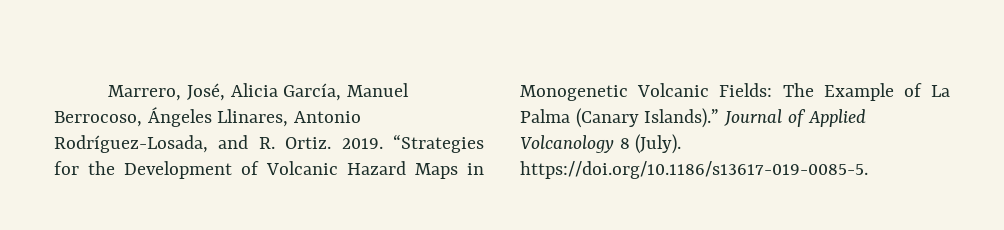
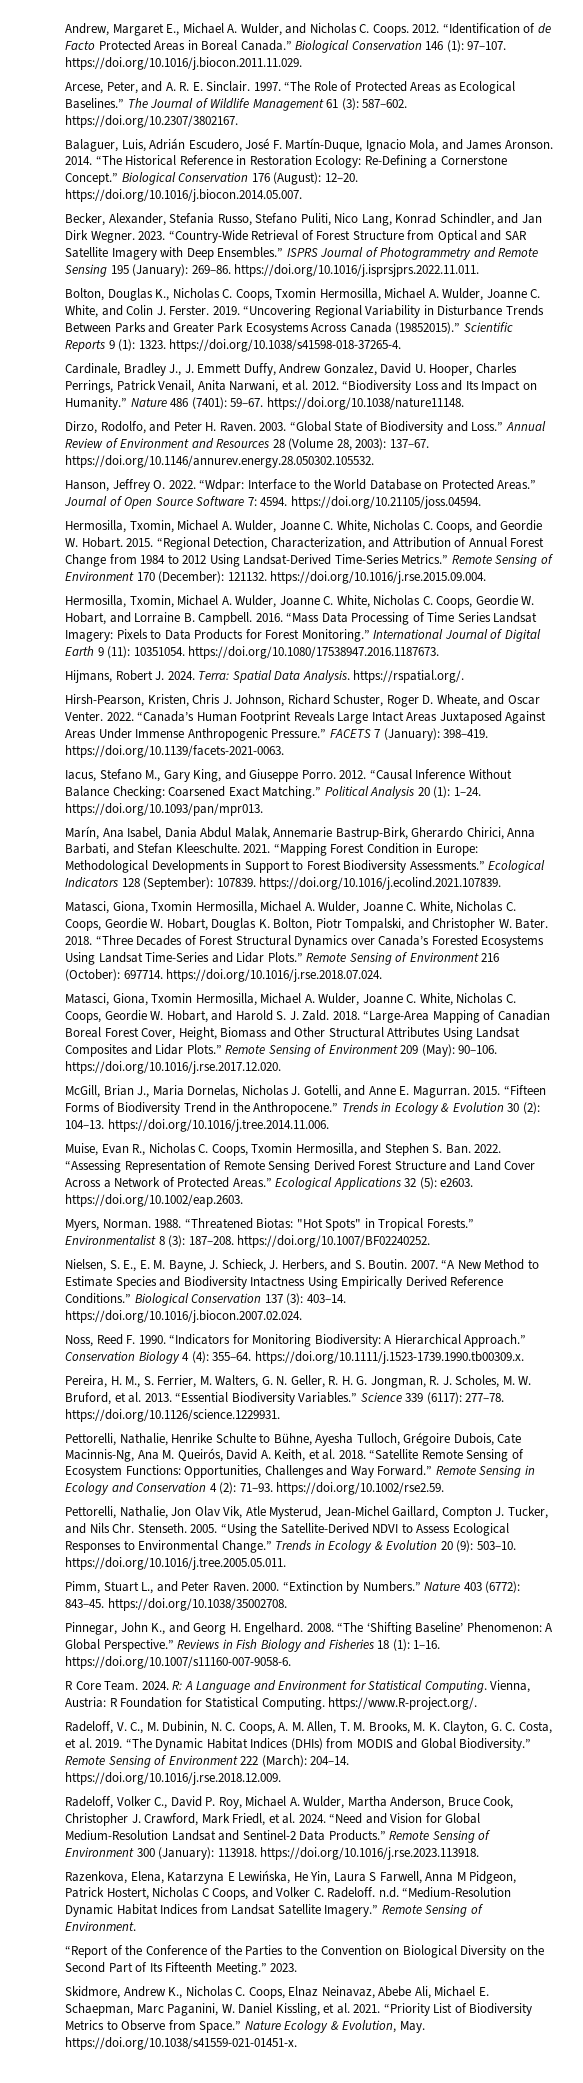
[108,83,409,101] [54,107,362,127] [54,134,484,153] [54,161,484,179] [520,83,950,101] [520,108,867,128] [520,134,682,154] [520,161,868,179] Marrero, José, Alicia García, Manuel Berrocoso, Ángeles Llinares, Antonio Rodríguez-Losada, and R. Ortiz. 2019. “Strategies for the Development of Volcanic Hazard Maps in Monogenetic Volcanic Fields: The Example of La Palma (Canary Islands).” Journal of Applied Volcanology 8 (July). https://doi.org/10.1186/s13617-019-0085-5. -> [65,23,551,36] [65,40,507,53] [65,57,303,70] [65,81,516,94] [65,98,408,111] [65,115,239,128] [65,138,553,152] [65,155,507,168] [65,172,358,185] [65,189,303,202] [65,213,542,226] [65,230,527,243] [65,247,539,260] [65,264,480,277] [65,288,541,301] [65,305,544,318] [65,322,513,335] [65,339,402,352] [65,363,517,376] [65,380,537,393] [65,397,464,410] [65,421,546,434] [65,438,429,451] [65,455,375,468] [65,479,537,492] [64,496,481,509] [65,520,543,533] [65,537,545,550] [65,554,554,567] [65,571,487,584] [65,595,535,608] [65,612,538,625] [65,629,541,642] [65,646,440,659] [65,670,465,683] [65,694,540,707] [65,711,547,724] [65,728,489,741] [65,745,285,758] [65,769,512,782] [65,786,481,799] [65,803,264,816] [65,826,536,840] [65,843,478,856] [65,860,546,873] [65,877,502,890] [65,901,516,914] [65,918,549,931] [65,935,545,948] [65,952,500,965] [65,969,383,982] [65,993,516,1006] [65,1010,550,1023] [65,1027,521,1040] [65,1044,498,1057] [65,1061,282,1074] [65,1085,546,1098] [65,1102,540,1115] [65,1119,329,1132] [65,1143,502,1156] [65,1160,536,1173] [65,1177,474,1190] [65,1194,244,1207] [65,1218,474,1231] [65,1235,431,1248] [65,1259,539,1272] [65,1276,504,1289] [65,1293,346,1306] [65,1310,303,1323] [65,1334,527,1347] [65,1351,524,1364] [65,1375,532,1388] [65,1392,505,1405] [65,1409,281,1422] [65,1432,522,1446] [65,1448,524,1462] [65,1465,535,1478] [65,1482,445,1495] [65,1506,548,1519] [65,1523,509,1536] [65,1540,516,1553] [65,1557,287,1570] [65,1581,521,1594] [65,1598,287,1611] [65,1622,554,1635] [65,1639,441,1652] [65,1656,292,1669] [65,1680,531,1693] [65,1697,478,1710] [65,1721,552,1734] [65,1738,532,1751] [65,1755,350,1768] [65,1772,282,1785] [65,1796,514,1809] [65,1813,481,1826] [65,1830,492,1843] [65,1847,480,1860] [65,1870,517,1884] [65,1887,512,1900] [65,1904,484,1917] [65,1921,137,1931] [65,1945,545,1958] [65,1962,298,1975] [65,1986,489,1999] [65,2003,533,2016] [65,2020,425,2033] [65,2037,298,2050] Andrew, Margaret E., Michael A. Wulder, and Nicholas C. Coops. 2012. “Identification of de Facto Protected Areas in Boreal Canada.” Biological Conservation 146 (1): 97–107. https://doi.org/10.1016/j.biocon.2011.11.029. // Arcese, Peter, and A. R. E. Sinclair. 1997. “The Role of Protected Areas as Ecological Baselines.” The Journal of Wildlife Management 61 (3): 587–602. https://doi.org/10.2307/3802167. // Balaguer, Luis, Adrián Escudero, José F. Martín-Duque, Ignacio Mola, and James Aronson. 2014. “The Historical Reference in Restoration Ecology: Re-Defining a Cornerstone Concept.” Biological Conservation 176 (August): 12–20. https://doi.org/10.1016/j.biocon.2014.05.007. // Becker, Alexander, Stefania Russo, Stefano Puliti, Nico Lang, Konrad Schindler, and Jan Dirk Wegner. 2023. “Country-Wide Retrieval of Forest Structure from Optical and SAR Satellite Imagery with Deep Ensembles.” ISPRS Journal of Photogrammetry and Remote Sensing 195 (January): 269–86. https://doi.org/10.1016/j.isprsjprs.2022.11.011. // Bolton, Douglas K., Nicholas C. Coops, Txomin Hermosilla, Michael A. Wulder, Joanne C. White, and Colin J. Ferster. 2019. “Uncovering Regional Variability in Disturbance Trends Between Parks and Greater Park Ecosystems Across Canada (19852015).” Scientific Reports 9 (1): 1323. https://doi.org/10.1038/s41598-018-37265-4. // Cardinale, Bradley J., J. Emmett Duffy, Andrew Gonzalez, David U. Hooper, Charles Perrings, Patrick Venail, Anita Narwani, et al. 2012. “Biodiversity Loss and Its Impact on Humanity.” Nature 486 (7401): 59–67. https://doi.org/10.1038/nature11148. // Dirzo, Rodolfo, and Peter H. Raven. 2003. “Global State of Biodiversity and Loss.” Annual Review of Environment and Resources 28 (Volume 28, 2003): 137–67. https://doi.org/10.1146/annurev.energy.28.050302.105532. // Hanson, Jeffrey O. 2022. “Wdpar: Interface to the World Database on Protected Areas.” Journal of Open Source Software 7: 4594. https://doi.org/10.21105/joss.04594. // Hermosilla, Txomin, Michael A. Wulder, Joanne C. White, Nicholas C. Coops, and Geordie W. Hobart. 2015. “Regional Detection, Characterization, and Attribution of Annual Forest Change from 1984 to 2012 Using Landsat-Derived Time-Series Metrics.” Remote Sensing of Environment 170 (December): 121132. https://doi.org/10.1016/j.rse.2015.09.004. // Hermosilla, Txomin, Michael A. Wulder, Joanne C. White, Nicholas C. Coops, Geordie W. Hobart, and Lorraine B. Campbell. 2016. “Mass Data Processing of Time Series Landsat Imagery: Pixels to Data Products for Forest Monitoring.” International Journal of Digital Earth 9 (11): 10351054. https://doi.org/10.1080/17538947.2016.1187673. // Hijmans, Robert J. 2024. Terra: Spatial Data Analysis. https://rspatial.org/. // Hirsh-Pearson, Kristen, Chris J. Johnson, Richard Schuster, Roger D. Wheate, and Oscar Venter. 2022. “Canada’s Human Footprint Reveals Large Intact Areas Juxtaposed Against Areas Under Immense Anthropogenic Pressure.” FACETS 7 (January): 398–419. https://doi.org/10.1139/facets-2021-0063. // Iacus, Stefano M., Gary King, and Giuseppe Porro. 2012. “Causal Inference Without Balance Checking: Coarsened Exact Matching.” Political Analysis 20 (1): 1–24. https://doi.org/10.1093/pan/mpr013. // Marín, Ana Isabel, Dania Abdul Malak, Annemarie Bastrup-Birk, Gherardo Chirici, Anna Barbati, and Stefan Kleeschulte. 2021. “Mapping Forest Condition in Europe: Methodological Developments in Support to Forest Biodiversity Assessments.” Ecological Indicators 128 (September): 107839. https://doi.org/10.1016/j.ecolind.2021.107839. // Matasci, Giona, Txomin Hermosilla, Michael A. Wulder, Joanne C. White, Nicholas C. Coops, Geordie W. Hobart, Douglas K. Bolton, Piotr Tompalski, and Christopher W. Bater. 2018. “Three Decades of Forest Structural Dynamics over Canada’s Forested Ecosystems Using Landsat Time-Series and Lidar Plots.” Remote Sensing of Environment 216 (October): 697714. https://doi.org/10.1016/j.rse.2018.07.024. // Matasci, Giona, Txomin Hermosilla, Michael A. Wulder, Joanne C. White, Nicholas C. Coops, Geordie W. Hobart, and Harold S. J. Zald. 2018. “Large-Area Mapping of Canadian Boreal Forest Cover, Height, Biomass and Other Structural Attributes Using Landsat Composites and Lidar Plots.” Remote Sensing of Environment 209 (May): 90–106. https://doi.org/10.1016/j.rse.2017.12.020. // McGill, Brian J., Maria Dornelas, Nicholas J. Gotelli, and Anne E. Magurran. 2015. “Fifteen Forms of Biodiversity Trend in the Anthropocene.” Trends in Ecology & Evolution 30 (2): 104–13. https://doi.org/10.1016/j.tree.2014.11.006. // Muise, Evan R., Nicholas C. Coops, Txomin Hermosilla, and Stephen S. Ban. 2022. “Assessing Representation of Remote Sensing Derived Forest Structure and Land Cover Across a Network of Protected Areas.” Ecological Applications 32 (5): e2603. https://doi.org/10.1002/eap.2603. // Myers, Norman. 1988. “Threatened Biotas: "Hot Spots" in Tropical Forests.” Environmentalist 8 (3): 187–208. https://doi.org/10.1007/BF02240252. // Nielsen, S. E., E. M. Bayne, J. Schieck, J. Herbers, and S. Boutin. 2007. “A New Method to Estimate Species and Biodiversity Intactness Using Empirically Derived Reference Conditions.” Biological Conservation 137 (3): 403–14. https://doi.org/10.1016/j.biocon.2007.02.024. // Noss, Reed F. 1990. “Indicators for Monitoring Biodiversity: A Hierarchical Approach.” Conservation Biology 4 (4): 355–64. https://doi.org/10.1111/j.1523-1739.1990.tb00309.x. // Pereira, H. M., S. Ferrier, M. Walters, G. N. Geller, R. H. G. Jongman, R. J. Scholes, M. W. Bruford, et al. 2013. “Essential Biodiversity Variables.” Science 339 (6117): 277–78. https://doi.org/10.1126/science.1229931. // Pettorelli, Nathalie, Henrike Schulte to Bühne, Ayesha Tulloch, Grégoire Dubois, Cate Macinnis-Ng, Ana M. Queirós, David A. Keith, et al. 2018. “Satellite Remote Sensing of Ecosystem Functions: Opportunities, Challenges and Way Forward.” Remote Sensing in Ecology and Conservation 4 (2): 71–93. https://doi.org/10.1002/rse2.59. // Pettorelli, Nathalie, Jon Olav Vik, Atle Mysterud, Jean-Michel Gaillard, Compton J. Tucker, and Nils Chr. Stenseth. 2005. “Using the Satellite-Derived NDVI to Assess Ecological Responses to Environmental Change.” Trends in Ecology & Evolution 20 (9): 503–10. https://doi.org/10.1016/j.tree.2005.05.011. // Pimm, Stuart L., and Peter Raven. 2000. “Extinction by Numbers.” Nature 403 (6772): 843–45. https://doi.org/10.1038/35002708. // Pinnegar, John K., and Georg H. Engelhard. 2008. “The ‘Shifting Baseline’ Phenomenon: A Global Perspective.” Reviews in Fish Biology and Fisheries 18 (1): 1–16. https://doi.org/10.1007/s11160-007-9058-6. // R Core Team. 2024. R: A Language and Environment for Statistical Computing. Vienna, Austria: R Foundation for Statistical Computing. https://www.R-project.org/. // Radeloff, V. C., M. Dubinin, N. C. Coops, A. M. Allen, T. M. Brooks, M. K. Clayton, G. C. Costa, et al. 2019. “The Dynamic Habitat Indices (DHIs) from MODIS and Global Biodiversity.” Remote Sensing of Environment 222 (March): 204–14. https://doi.org/10.1016/j.rse.2018.12.009. // Radeloff, Volker C., David P. Roy, Michael A. Wulder, Martha Anderson, Bruce Cook, Christopher J. Crawford, Mark Friedl, et al. 2024. “Need and Vision for Global Medium-Resolution Landsat and Sentinel-2 Data Products.” Remote Sensing of Environment 300 (January): 113918. https://doi.org/10.1016/j.rse.2023.113918. // Razenkova, Elena, Katarzyna E Lewińska, He Yin, Laura S Farwell, Anna M Pidgeon, Patrick Hostert, Nicholas C Coops, and Volker C. Radeloff. n.d. “Medium-Resolution Dynamic Habitat Indices from Landsat Satellite Imagery.” Remote Sensing of Environment. // “Report of the Conference of the Parties to the Convention on Biological Diversity on the Second Part of Its Fifteenth Meeting.” 2023. // Skidmore, Andrew K., Nicholas C. Coops, Elnaz Neinavaz, Abebe Ali, Michael E. Schaepman, Marc Paganini, W. Daniel Kissling, et al. 2021. “Priority List of Biodiversity Metrics to Observe from Space.” Nature Ecology & Evolution, May. https://doi.org/10.1038/s41559-021-01451-x.

